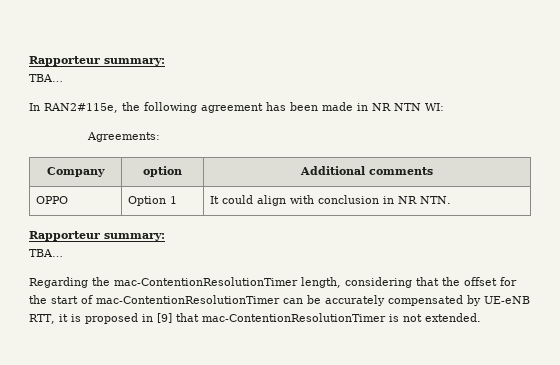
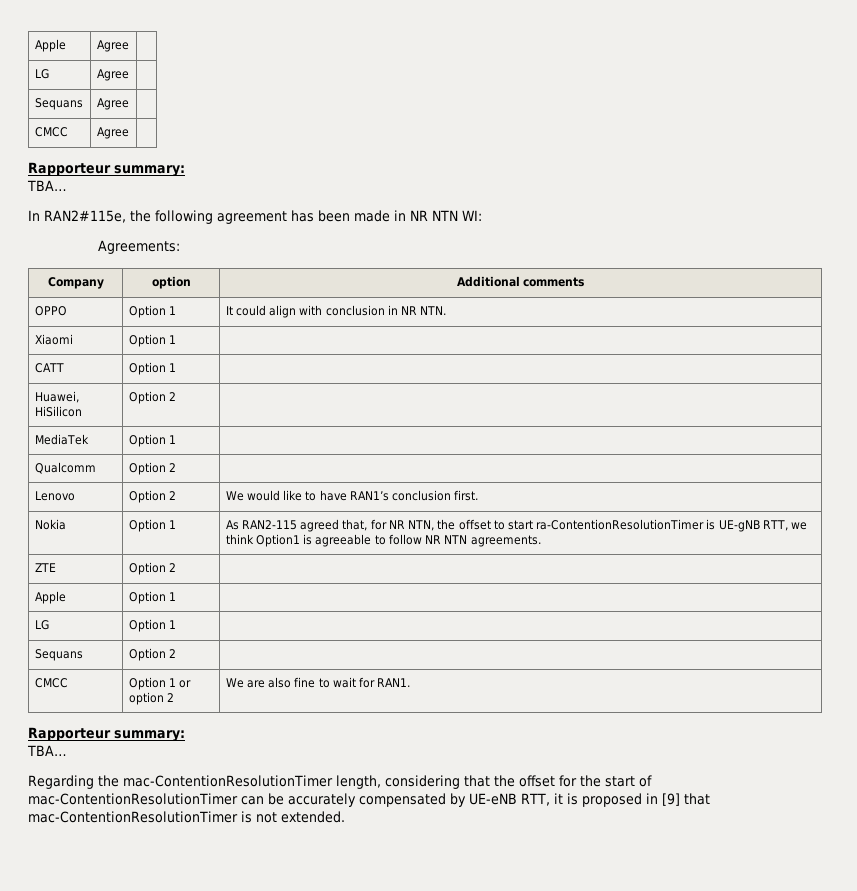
(29, 61) none -> [34,39,66,52] [96,40,129,52] [34,69,49,79] [96,69,129,81] [34,98,83,110] [96,98,129,110] [34,127,68,137] [96,127,129,139] Apple | Agree | // LG | Agree | // Sequans | Agree | // CMCC | Agree | //
(452, 200) none -> [34,334,73,345] [128,334,176,347] [34,363,64,373] [128,362,176,375] [34,391,79,403] [34,406,82,417] [128,391,176,404] [34,434,89,445] [128,434,176,447] [34,462,96,474] [128,462,176,475] [34,491,75,501] [128,490,176,503] [225,490,479,501] [34,519,66,530] [128,519,176,532] [225,519,808,532] [225,534,541,547] [34,563,56,572] [128,562,176,575] [34,591,66,604] [128,591,176,604] [34,620,49,630] [128,619,176,632] [34,649,83,661] [128,648,176,661] [34,678,68,688] [128,677,192,690] [128,692,174,705] [225,677,411,688] // Xiaomi | Option 1 | // CATT | Option 1 | // Huawei, HiSilicon | Option 2 | // MediaTek | Option 1 | // Qualcomm | Option 2 | // Lenovo | Option 2 | We would like to have RAN1’s conclusion first. // Nokia | Option 1 | As RAN2-115 agreed that, for NR NTN, the offset to start ra-ContentionResolutionTimer is UE-gNB RTT, we think Option1 is agreeable to follow NR NTN agreements. // ZTE | Option 2 | // Apple | Option 1 | // LG | Option 1 | // Sequans | Option 2 | // CMCC | Option 1 or option 2 | We are also fine to wait for RAN1.

